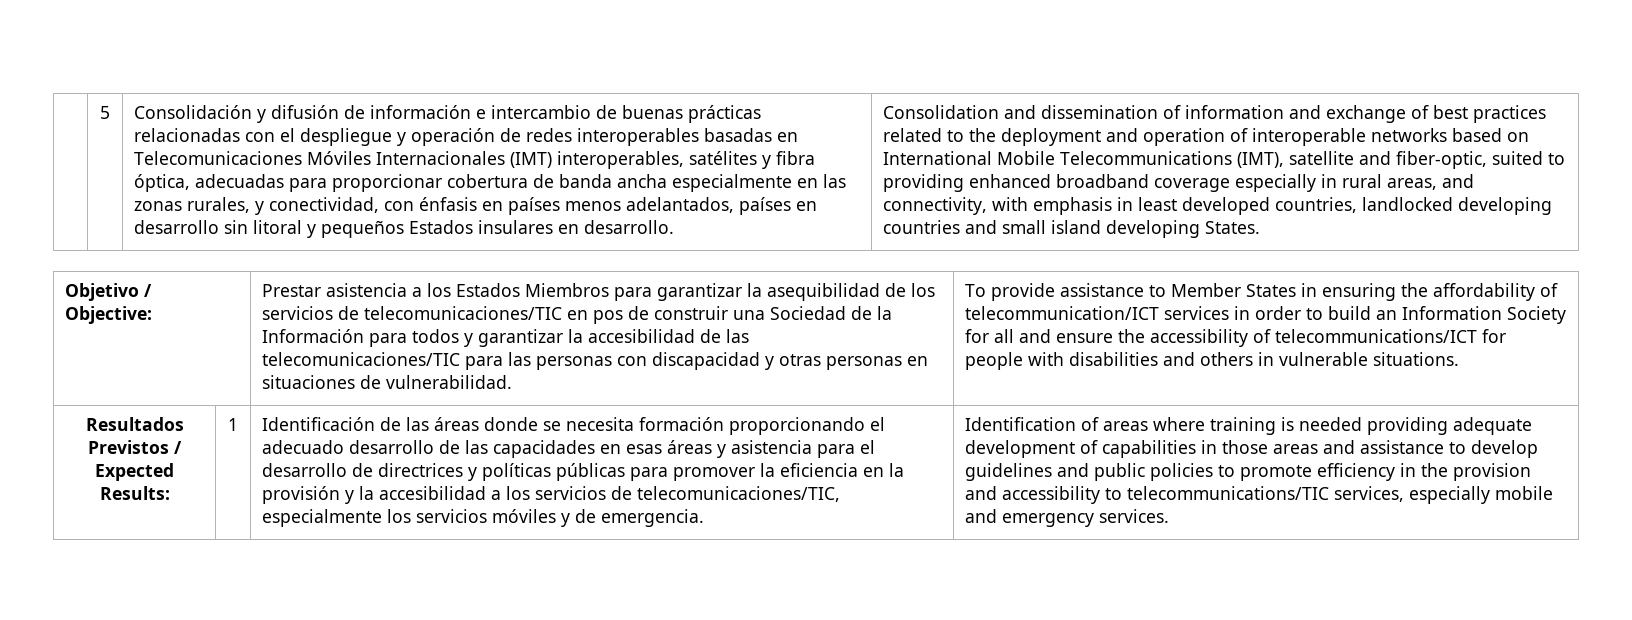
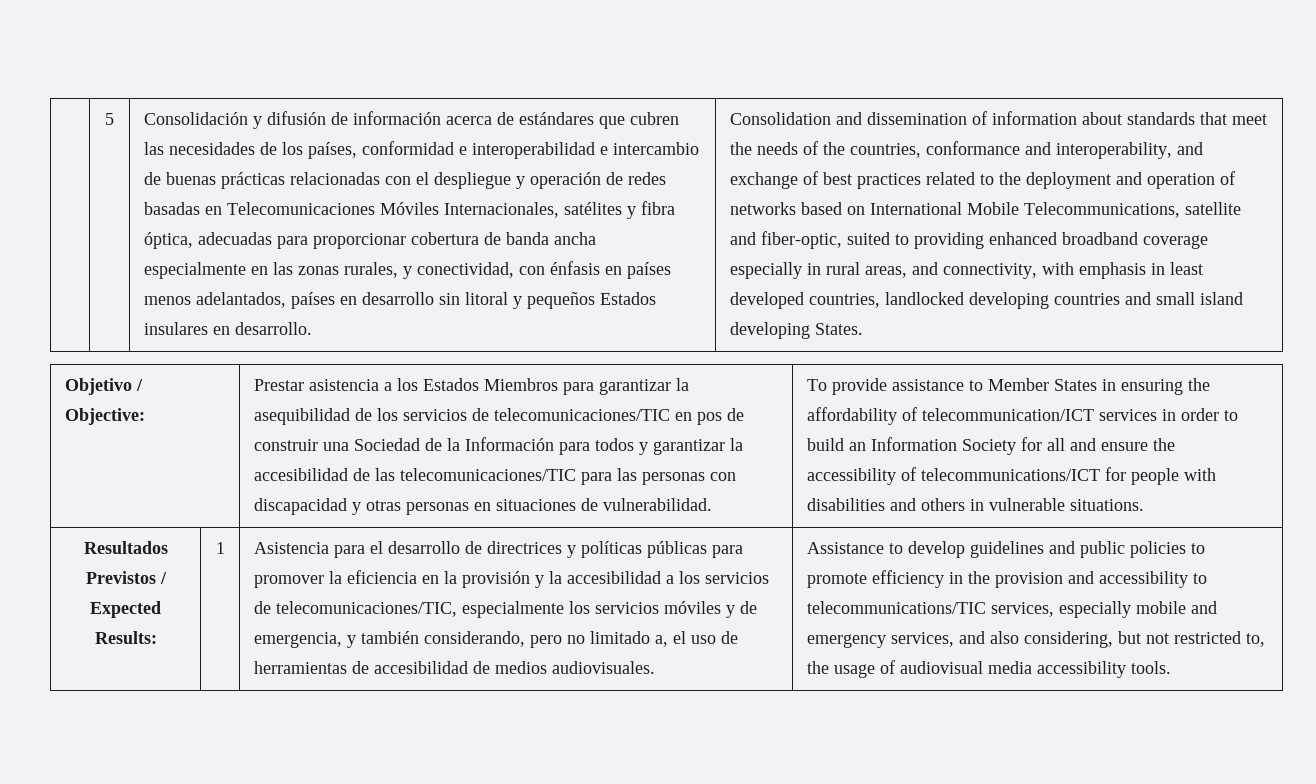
(472, 112) none -> [445,112,679,129] [143,141,595,159] acerca de estándares que cubren las necesidades de los países, conformidad e interoperabilidad
[577,128,700,146] interoperables -> (666, 178) none
[376,151,685,169] Internacionales (IMT) interoperables, -> [443,202,559,218] Internacionales,
(1285, 112) none -> [1081,112,1267,125] [729,141,1172,159] about standards that meet the needs of the countries, conformance and interoperability,
[1252,128,1367,146] interoperable -> (1235, 178) none
[1060,151,1285,168] Telecommunications (IMT), -> [1023,202,1180,218] Telecommunications,
[262,417,886,435] [262,440,813,458] Identificación de las áreas donde se necesita formación proporcionando el adecuado desarrollo de las capacidades en esas áreas y asistencia -> [253,542,329,554] Asistencia
[601,509,705,527] [965,417,1533,435] [965,440,1445,458] emergencia. | Identification of areas where training is needed providing adequate development of capabilities in those areas and assistance -> [253,631,738,648] [253,661,655,674] [806,542,884,554] emergencia, y también considerando, pero no limitado a, el uso de herramientas de accesibilidad de medios audiovisuales. | Assistance
[1099,509,1170,523] services. -> [890,631,1265,648] [806,660,1171,678] services, and also considering, but not restricted to, the usage of audiovisual media accessibility tools.

